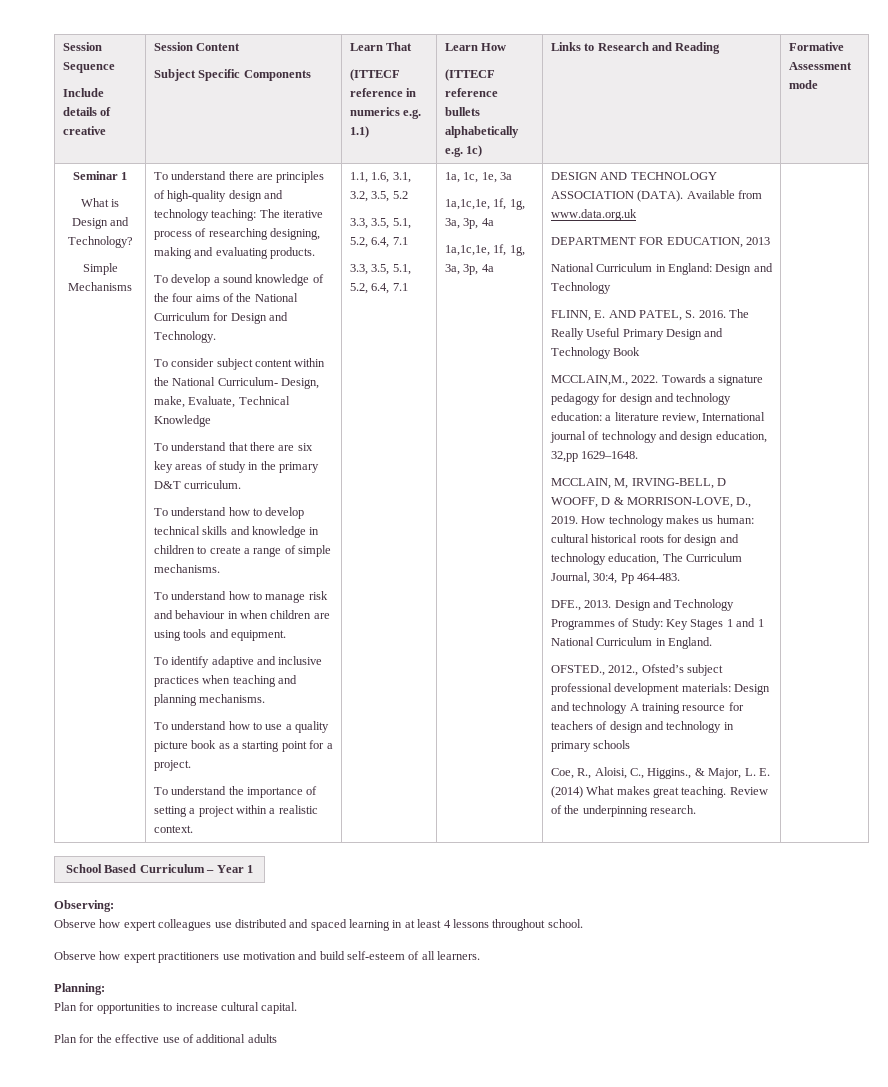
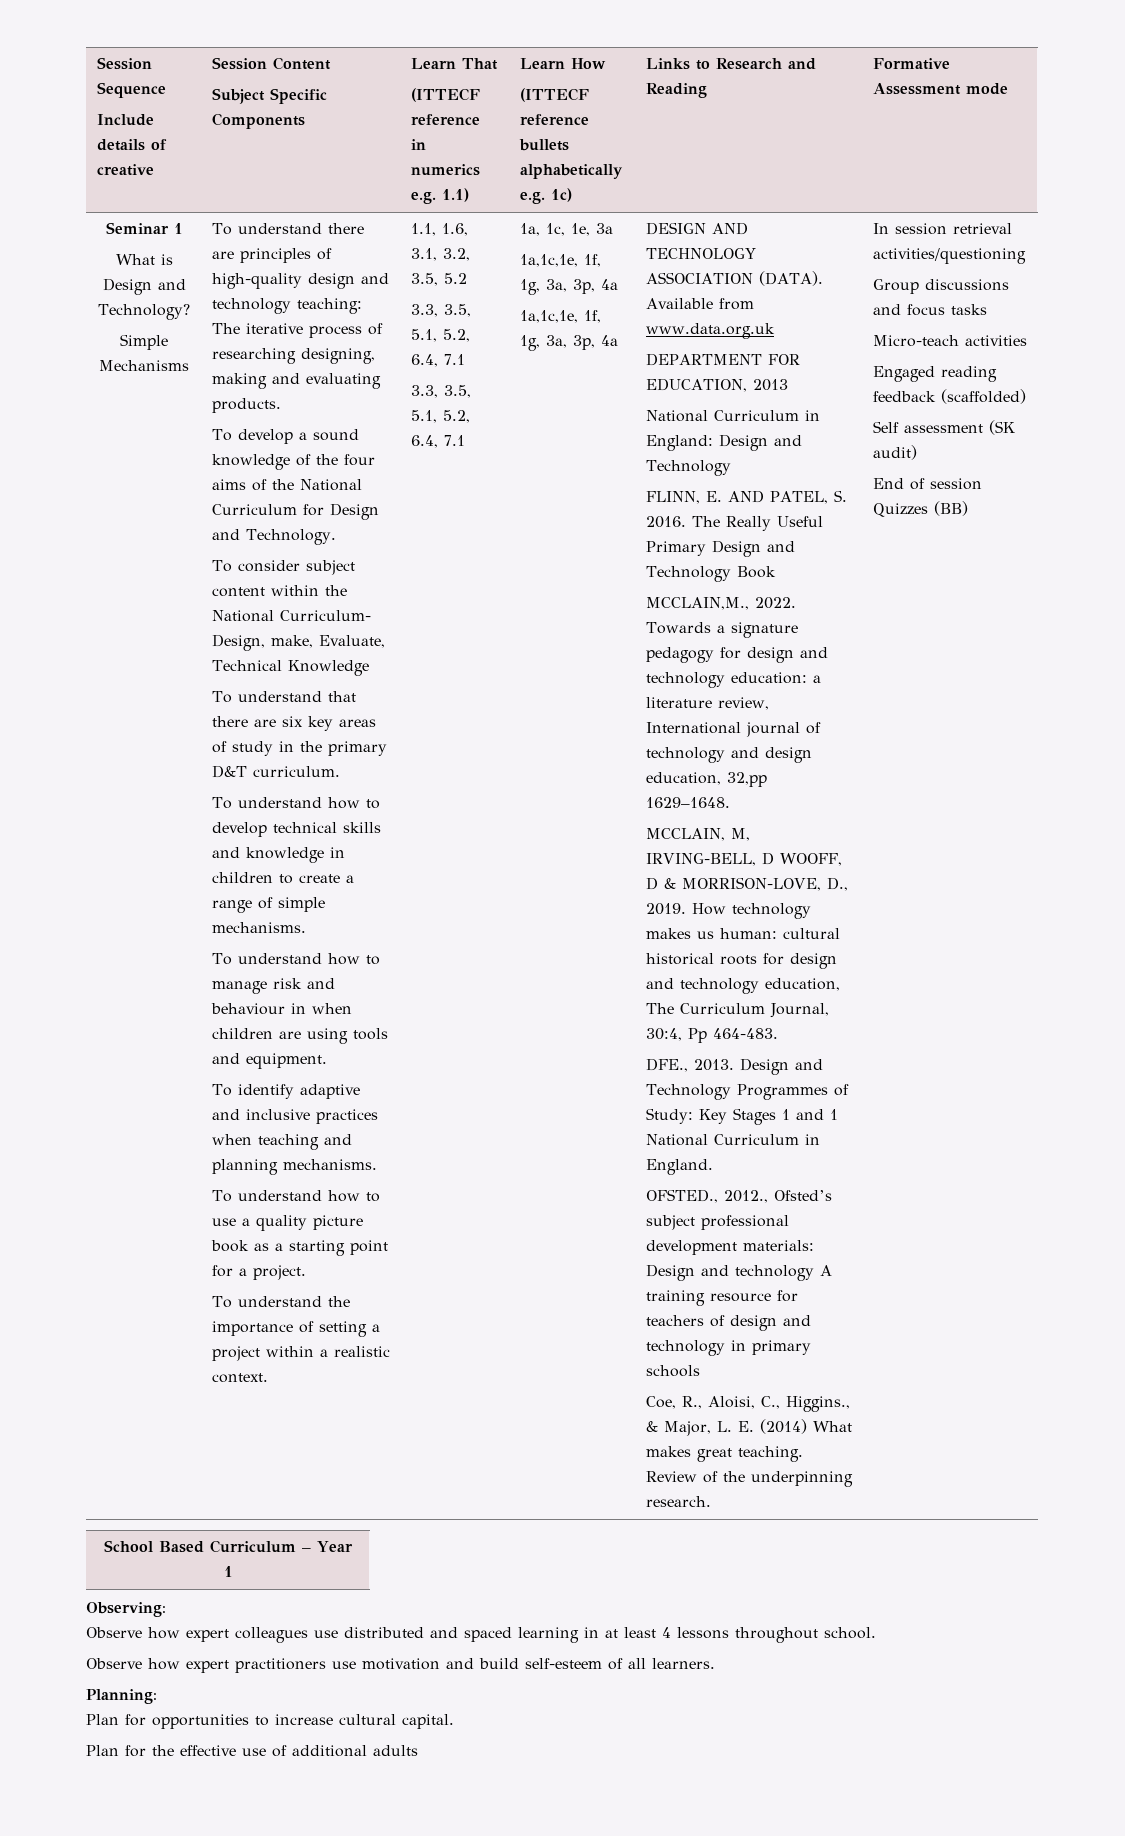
(697, 809) none -> [872,223,1012,235] [872,248,1026,264] [872,279,1009,294] [872,304,987,316] [872,335,1027,347] [872,366,997,382] [872,389,1026,404] [872,420,1015,435] [872,445,917,460] [872,478,982,490] [872,501,968,517] In session retrieval activities/questioning // Group discussions and focus tasks // Micro-teach activities // Engaged reading feedback (scaffolded) // Self assessment (SK audit) // End of session Quizzes (BB)

